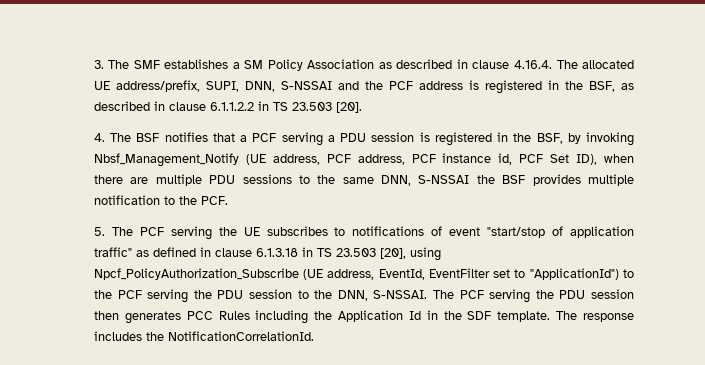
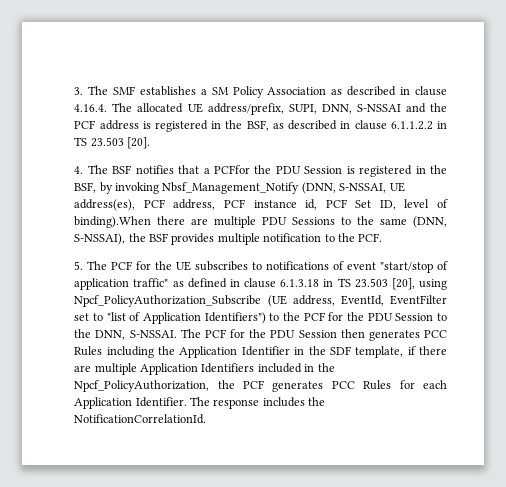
[252,132,415,146] PCF serving a PDU session -> [213,165,343,174] PCFfor the PDU Session
[245,154,320,165] (UE address, -> [301,182,405,194] [74,199,136,211] (DNN, S-NSSAI, UE address(es),
[576,154,634,165] ID), when -> [379,199,448,210] [74,216,152,228] ID, level of binding).When
[242,174,292,184] sessions -> [292,217,336,225] Sessions
[381,175,470,186] DNN, S-NSSAI -> [413,216,447,228] [74,233,126,245] (DNN, S-NSSAI),
[170,226,212,240] serving -> [136,261,152,270] for
[529,268,619,280] "ApplicationId") -> [106,312,266,324] "list of Application Identifiers")
[147,289,292,303] serving the PDU session -> [328,312,434,321] for the PDU Session
[489,289,634,303] serving the PDU session -> [230,329,337,338] for the PDU Session
[408,311,421,320] Id -> [241,346,290,356] Identifier
[497,311,551,322] template. -> [355,346,447,358] [74,363,335,375] [74,380,447,392] [74,397,187,409] template, if there are multiple Application Identifiers included in the Npcf_PolicyAuthorization, the PCF generates PCC Rules for each Application Identifier.

